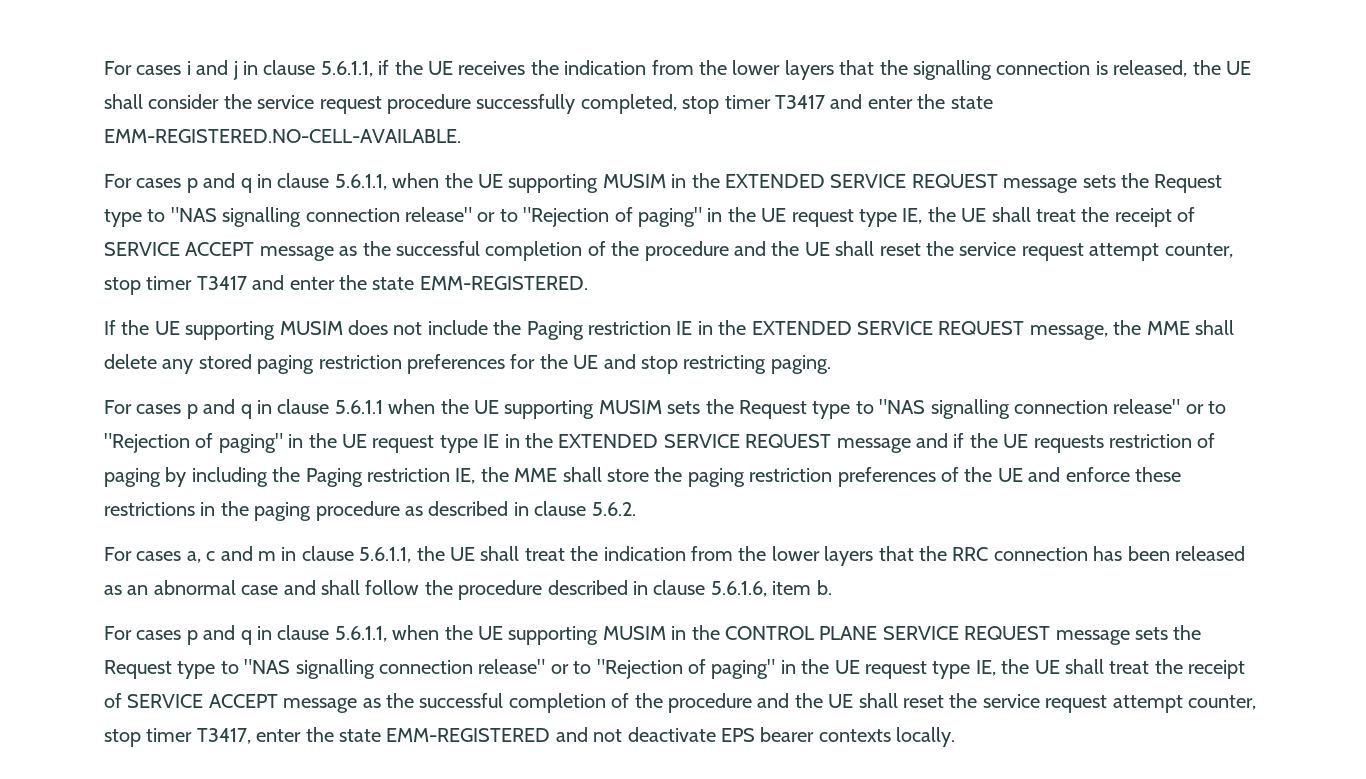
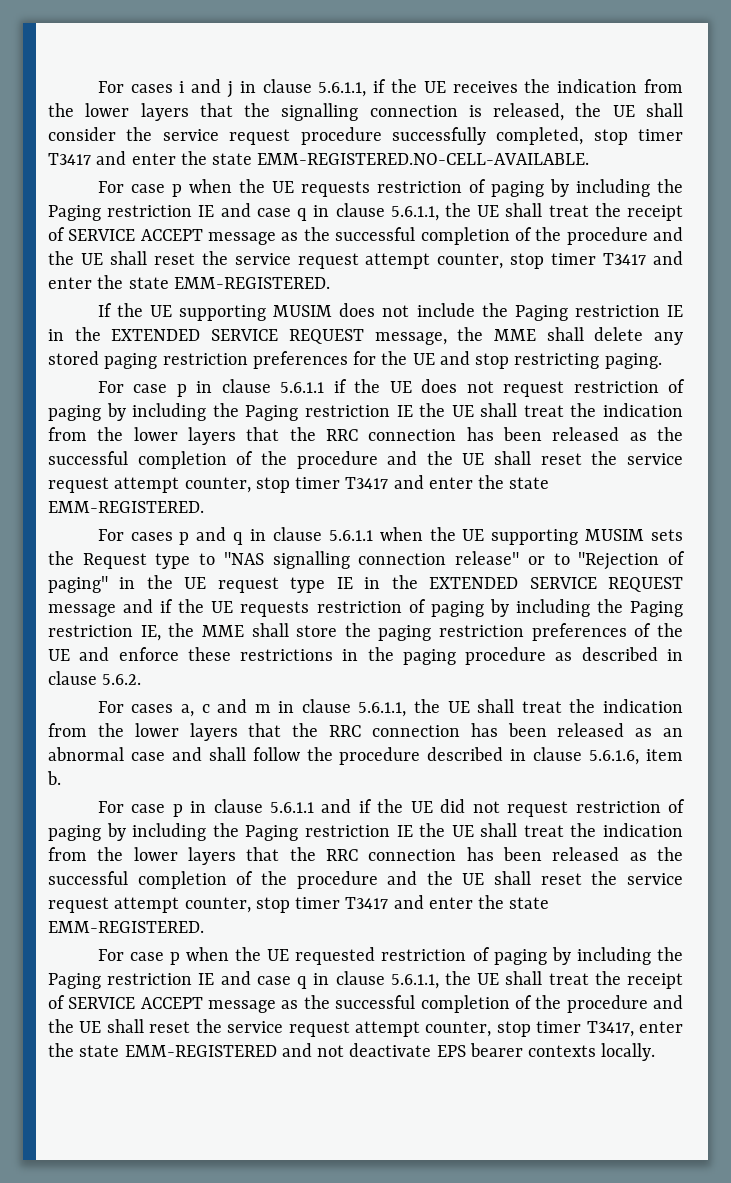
[136,173,1223,193] [104,207,923,227] cases p and q in clause 5.6.1.1, when the UE supporting MUSIM in the EXTENDED SERVICE REQUEST message sets the Request type to "NAS signalling connection release" or to "Rejection of paging" in the UE request type IE, -> [130,179,684,197] [48,203,439,221] case p when the UE requests restriction of paging by including the Paging restriction IE and case q in clause 5.6.1.1,
(831, 364) none -> [97,379,685,397] [48,403,683,421] [48,427,683,445] [48,451,683,469] [48,475,550,493] [48,501,204,513] // For case p in clause 5.6.1.1 if the UE does not request restriction of paging by including the Paging restriction IE the UE shall treat the indication from the lower layers that the RRC connection has been released as the successful completion of the procedure and the UE shall reset the service request attempt counter, stop timer T3417 and enter the state EMM-REGISTERED.
[136,625,1202,645] [104,659,996,679] cases p and q in clause 5.6.1.1, when the UE supporting MUSIM in the CONTROL PLANE SERVICE REQUEST message sets the Request type to "NAS signalling connection release" or to "Rejection of paging" in the UE request type IE, -> [131,799,685,817] [48,823,683,841] [48,847,683,865] [48,871,683,889] [48,895,550,913] [48,921,204,933] [97,947,683,965] [48,971,439,989] case p in clause 5.6.1.1 and if the UE did not request restriction of paging by including the Paging restriction IE the UE shall treat the indication from the lower layers that the RRC connection has been released as the successful completion of the procedure and the UE shall reset the service request attempt counter, stop timer T3417 and enter the state EMM-REGISTERED. // For case p when the UE requested restriction of paging by including the Paging restriction IE and case q in clause 5.6.1.1,

